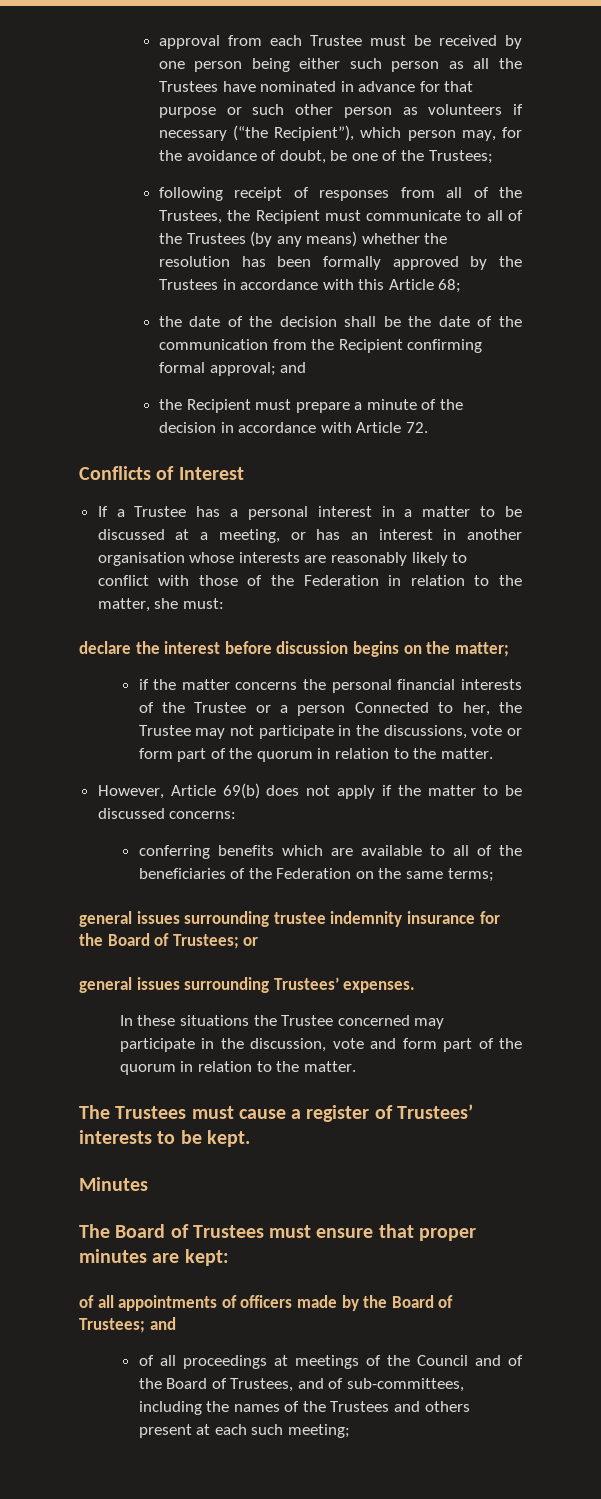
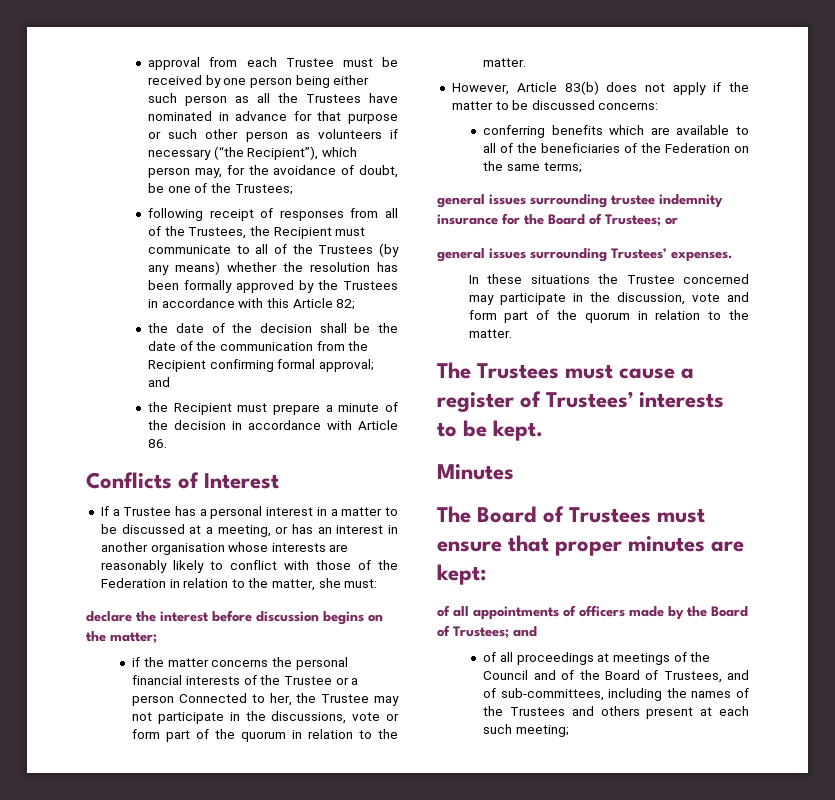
[438,279,462,293] 68; -> [336,299,356,310] 82;
[405,422,428,433] 72. -> [148,439,168,448] 86.
[222,783,260,799] 69(b) -> [564,81,599,95] 83(b)

